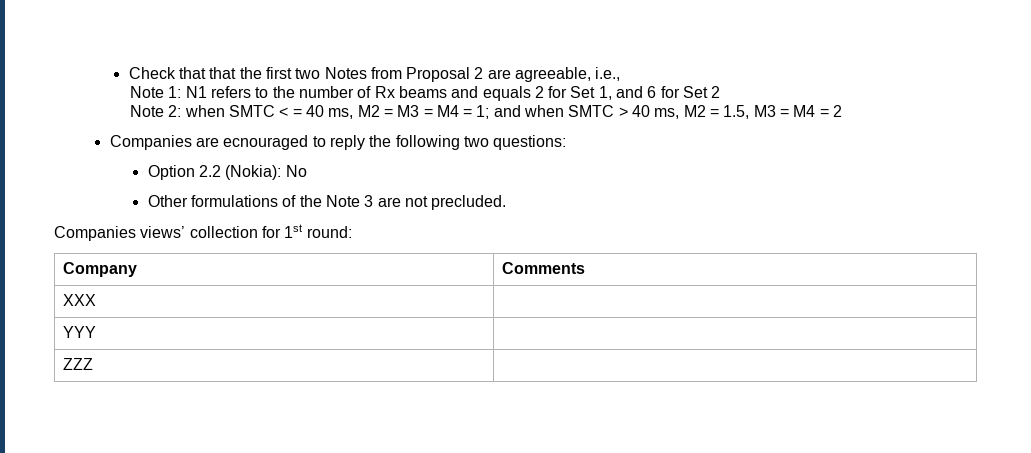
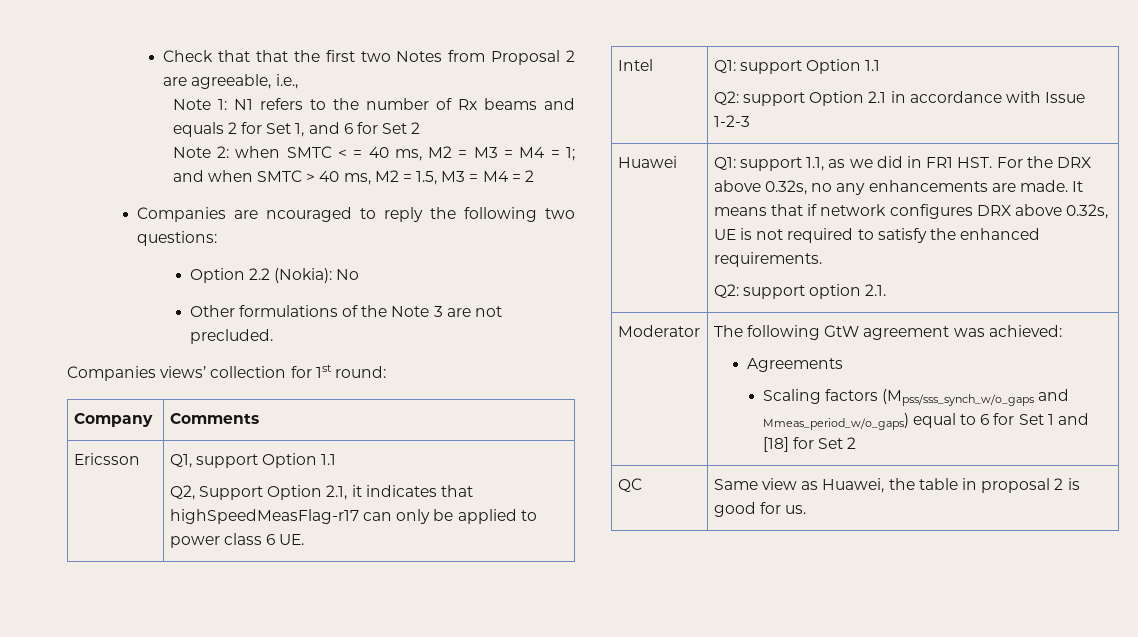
[223,135,309,150] ecnouraged -> [265,207,352,222] ncouraged
[63,294,97,306] [63,326,97,338] [63,358,94,370] XXX | // YYY | // ZZZ | -> [73,453,140,465] [169,453,337,468] [169,485,473,500] [169,509,537,524] [169,533,305,548] [617,59,653,71] [713,59,881,74] [713,91,1086,106] [713,115,750,127] [617,156,677,168] [713,156,1091,171] [713,180,1084,195] [713,204,1109,219] [713,228,1041,243] [713,252,822,267] [713,284,887,299] [617,325,700,337] [713,325,1062,340] [746,358,843,372] [762,389,1070,406] [762,413,1089,430] [762,437,857,452] [617,478,642,492] [713,478,1080,493] [713,502,807,517] Ericsson | Q1, support Option 1.1 // Q2, Support Option 2.1, it indicates that highSpeedMeasFlag-r17 can only be applied to power class 6 UE. // Intel | Q1: support Option 1.1 // Q2: support Option 2.1 in accordance with Issue 1-2-3 // Huawei | Q1: support 1.1, as we did in FR1 HST. For the DRX above 0.32s, no any enhancements are made. It means that if network configures DRX above 0.32s, UE is not required to satisfy the enhanced requirements. // Q2: support option 2.1. // Moderator | The following GtW agreement was achieved: // Agreements // Scaling factors (Mpss/sss_synch_w/o_gaps and Mmeas_period_w/o_gaps) equal to 6 for Set 1 and [18] for Set 2 // QC | Same view as Huawei, the table in proposal 2 is good for us.

